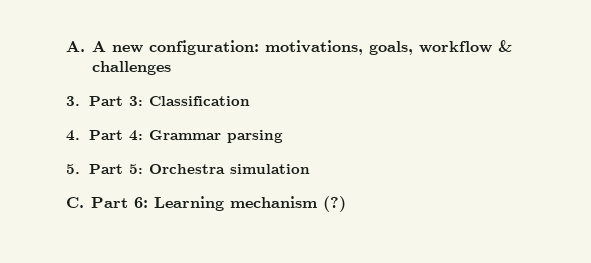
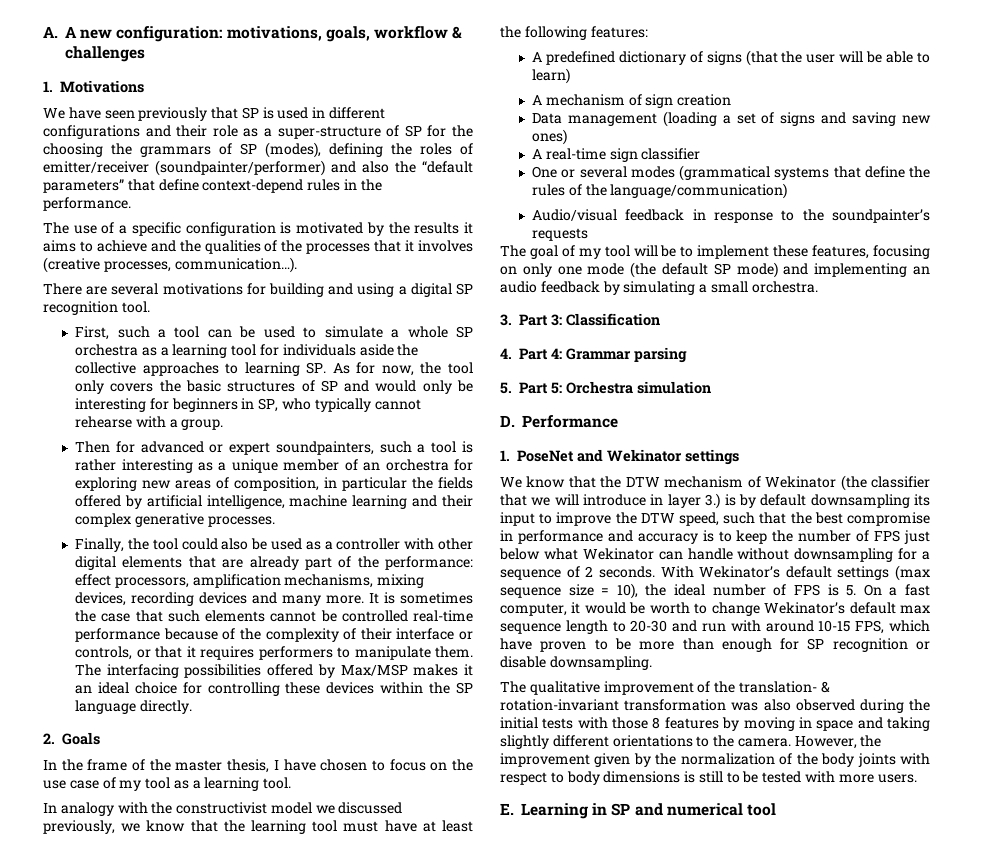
(171, 68) none -> [43,80,144,93] [43,107,386,121] [43,125,474,139] [43,142,473,158] [43,160,473,176] [43,179,382,193] [43,197,131,211] [43,222,473,236] [43,240,473,254] [43,257,297,273] [43,283,473,297] [43,301,150,315] [75,326,473,340] [75,344,419,358] [75,362,473,376] [75,380,474,394] [75,398,421,412] [75,416,224,430] [75,441,473,455] [75,459,474,473] [75,477,473,491] [75,495,473,509] [75,513,275,527] [75,538,473,552] [75,556,473,570] [75,574,425,588] [75,592,473,606] [75,610,473,622] [75,628,473,642] [75,646,473,660] [75,664,473,678] [75,682,474,696] [75,700,192,714] [43,732,100,745] [43,759,473,773] [43,777,292,791] [43,802,403,816] [43,820,473,834] [500,26,648,40] [532,50,930,66] [532,68,571,84] [532,94,732,108] [532,111,931,127] [532,129,568,145] [532,148,701,162] [532,165,930,181] [532,183,788,199] [532,209,930,223] [532,228,589,241] [500,245,930,259] [500,262,930,278] [500,281,818,295] // 1. Motivations // We have seen previously that SP is used in different configurations and their role as a super-structure of SP for the choosing the grammars of SP (modes), defining the roles of emitter/receiver (soundpainter/performer) and also the “default parameters” that define context-depend rules in the performance. // The use of a specific configuration is motivated by the results it aims to achieve and the qualities of the processes that it involves (creative processes, communication…). // There are several motivations for building and using a digital SP recognition tool. // First, such a tool can be used to simulate a whole SP orchestra as a learning tool for individuals aside the collective approaches to learning SP. As for now, the tool only covers the basic structures of SP and would only be interesting for beginners in SP, who typically cannot rehearse with a group. // Then for advanced or expert soundpainters, such a tool is rather interesting as a unique member of an orchestra for exploring new areas of composition, in particular the fields offered by artificial intelligence, machine learning and their complex generative processes. // Finally, the tool could also be used as a controller with other digital elements that are already part of the performance: effect processors, amplification mechanisms, mixing devices, recording devices and many more. It is sometimes the case that such elements cannot be controlled real-time performance because of the complexity of their interface or controls, or that it requires performers to manipulate them. The interfacing possibilities offered by Max/MSP makes it an ideal choice for controlling these devices within the SP language directly. // 2. Goals // In the frame of the master thesis, I have chosen to focus on the use case of my tool as a learning tool. // In analogy with the constructivist model we discussed previously, we know that the learning tool must have at least the following features: // A predefined dictionary of signs (that the user will be able to learn) // A mechanism of sign creation // Data management (loading a set of signs and saving new ones) // A real-time sign classifier // One or several modes (grammatical systems that define the rules of the language/communication) // Audio/visual feedback in response to the soundpainter’s requests // The goal of my tool will be to implement these features, focusing on only one mode (the default SP mode) and implementing an audio feedback by simulating a small orchestra.
[66,196,346,212] C. Part 6: Learning mechanism (?) -> [500,415,618,428] [500,449,739,465] [500,475,930,491] [500,493,930,509] [500,512,930,526] [500,530,930,544] [499,548,930,562] [500,565,930,581] [500,583,931,599] [500,602,931,616] [500,620,931,634] [500,638,930,652] [500,656,652,670] [500,681,830,695] [500,699,931,713] [500,717,930,731] [500,735,882,749] [500,753,931,767] [500,771,917,785] [500,803,776,819] D. Performance // 1. PoseNet and Wekinator settings // We know that the DTW mechanism of Wekinator (the classifier that we will introduce in layer 3.) is by default downsampling its input to improve the DTW speed, such that the best compromise in performance and accuracy is to keep the number of FPS just below what Wekinator can handle without downsampling for a sequence of 2 seconds. With Wekinator’s default settings (max sequence size = 10), the ideal number of FPS is 5. On a fast computer, it would be worth to change Wekinator’s default max sequence length to 20-30 and run with around 10-15 FPS, which have proven to be more than enough for SP recognition or disable downsampling. // The qualitative improvement of the translation- & rotation-invariant transformation was also observed during the initial tests with those 8 features by moving in space and taking slightly different orientations to the camera. However, the improvement given by the normalization of the body joints with respect to body dimensions is still to be tested with more users. // E. Learning in SP and numerical tool

